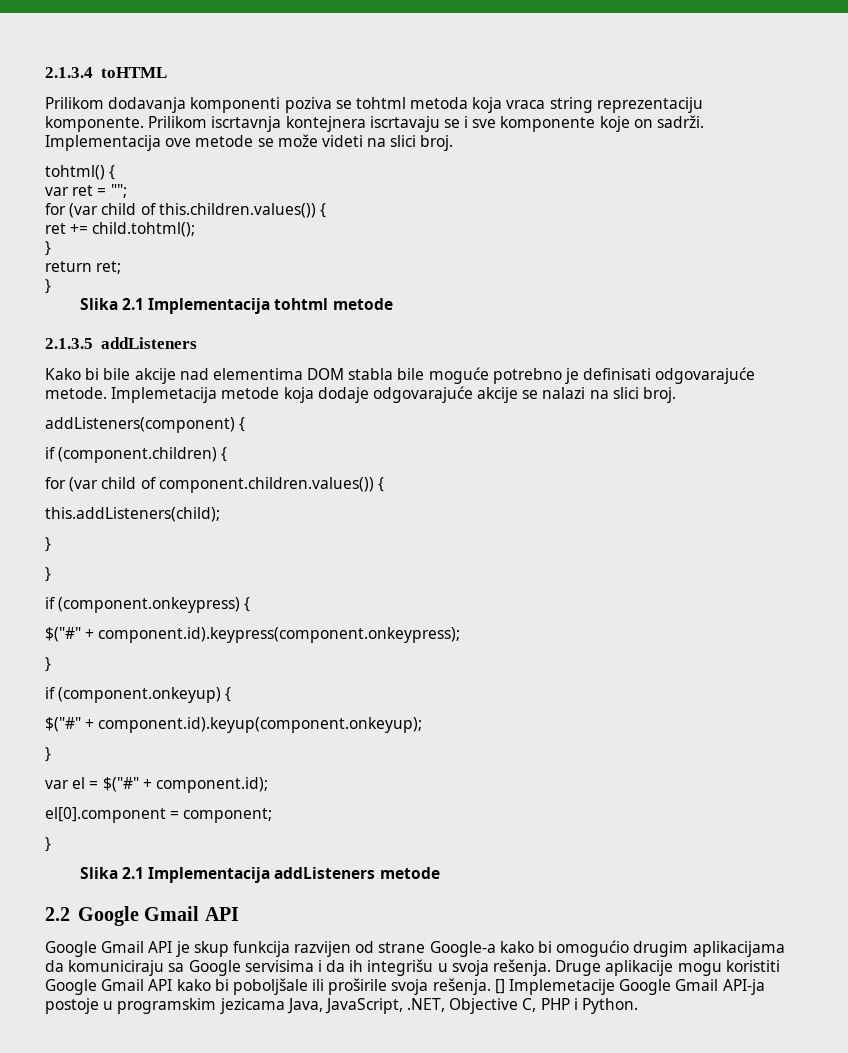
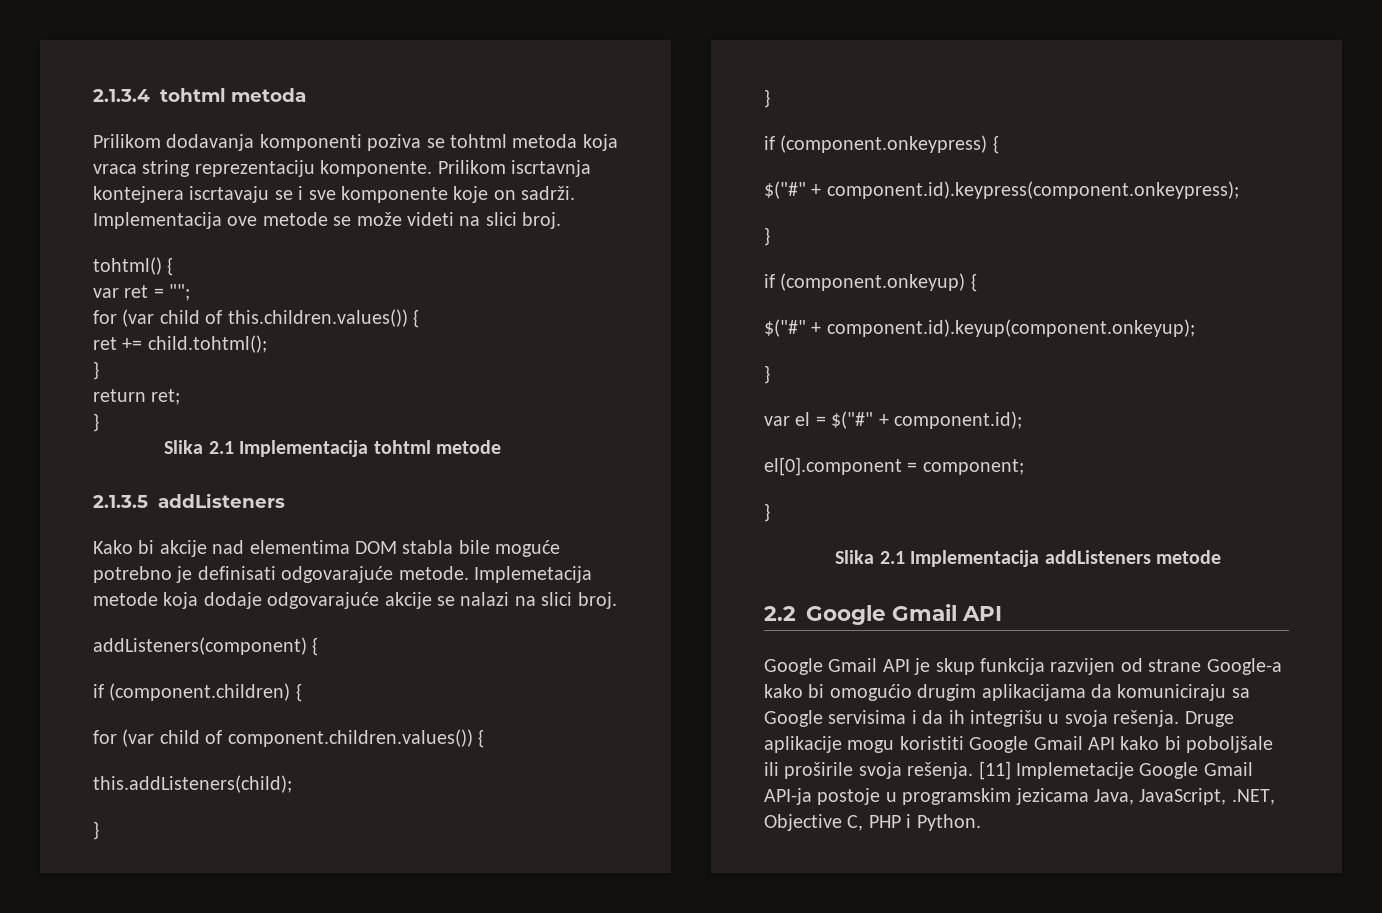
[100,67,167,78] toHTML -> [160,88,306,102] tohtml metoda
[103,368,131,380] bile -> (155, 547) none
[494,979,505,994] [] -> [978,761,1011,780] [11]

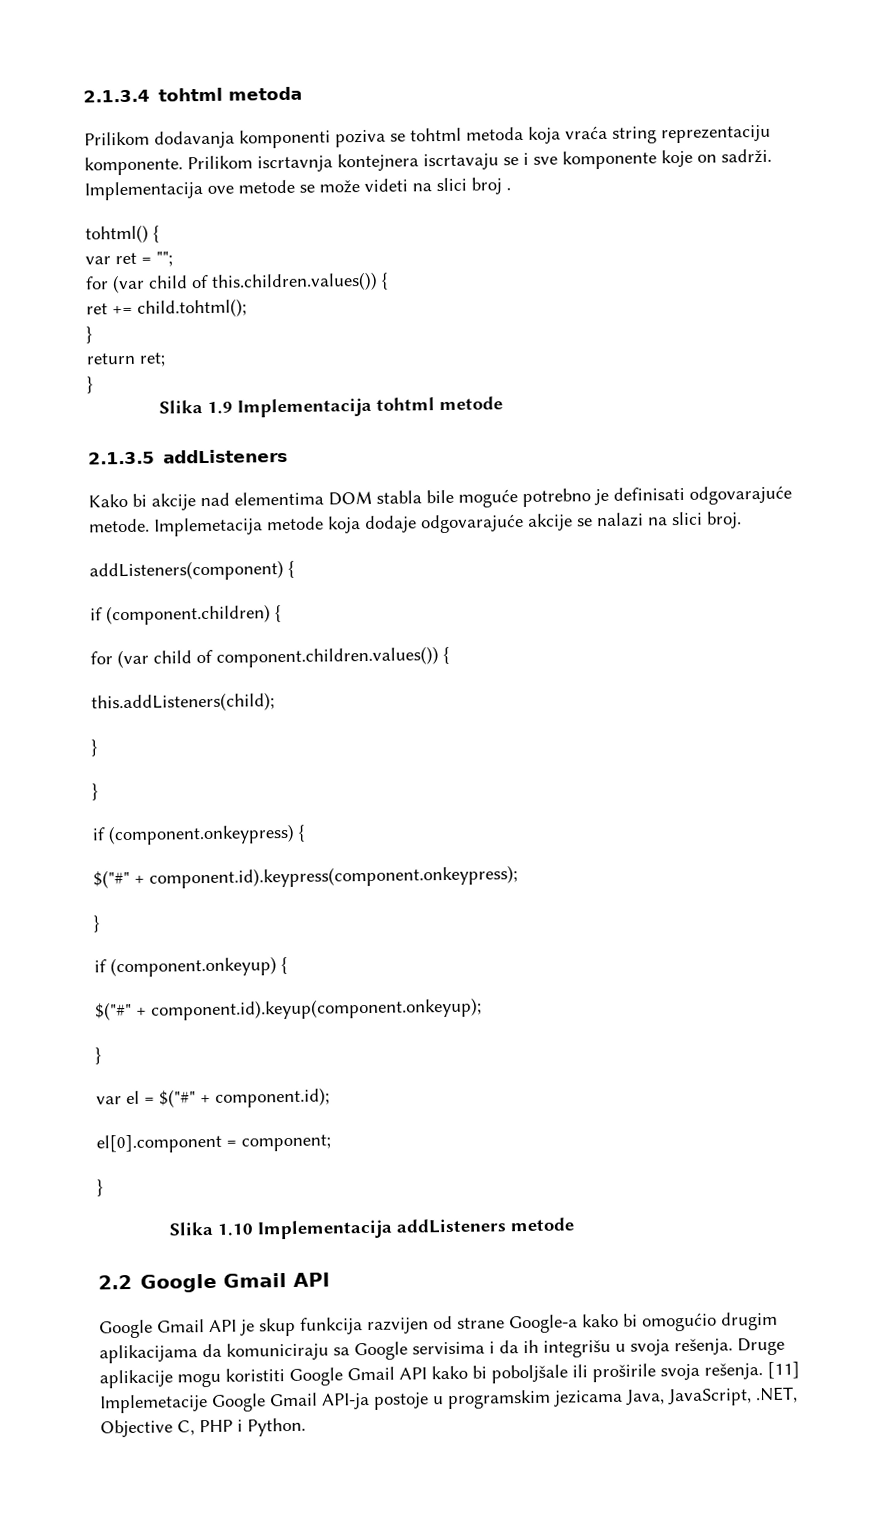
[93,164,137,174] vraca -> [565,125,608,140] vraća
[522,212,562,229] broj. -> [471,177,511,195] broj .
[208,441,234,454] 2.1 -> [206,401,233,414] 1.9
[879,551,905,564] 2.1 -> [216,1223,254,1236] 1.10

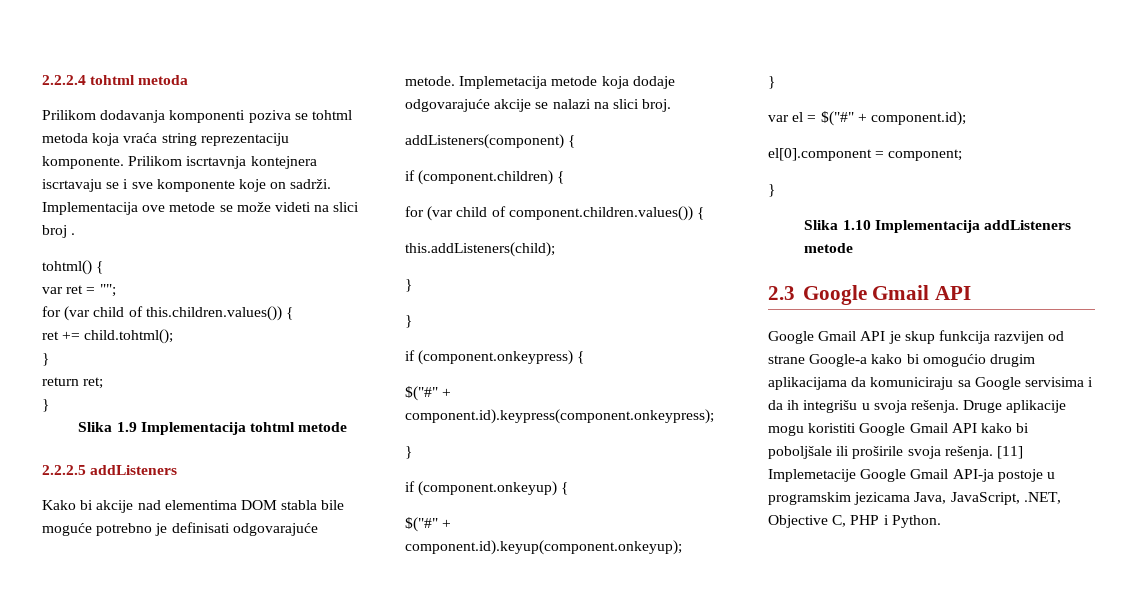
[83,89,150,103] 2.1.3.4 -> [42,75,86,85] 2.2.2.4
[88,451,155,465] 2.1.3.5 -> [42,465,86,475] 2.2.2.5
[98,1274,132,1290] 2.2 -> [768,286,795,300] 2.3

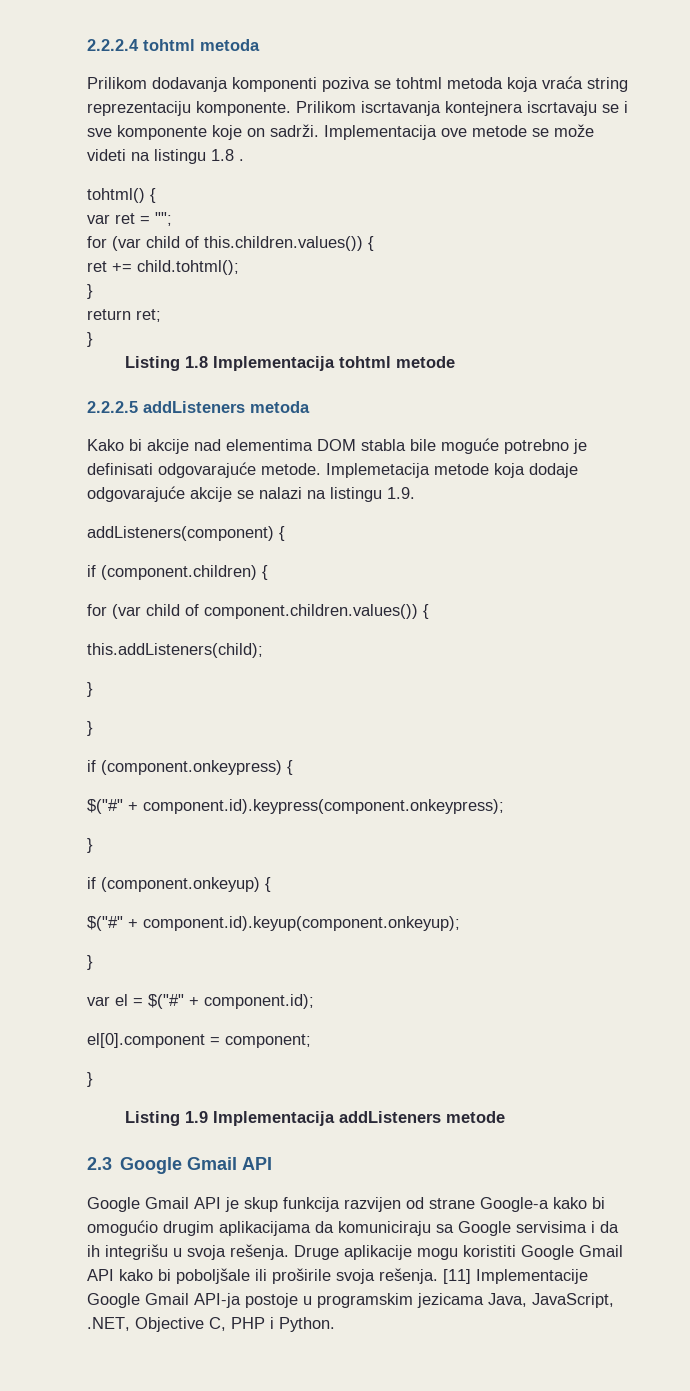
[186,156,247,169] iscrtavnja -> [361,101,441,116] iscrtavanja
[333,202,360,212] [42,225,67,238] slici broj -> [154,149,234,164] listingu 1.8
[78,422,137,432] Slika 1.9 -> [124,356,208,371] Listing 1.8
(178, 470) none -> [250,401,310,413] metoda
[612,99,672,112] slici broj. -> [330,487,415,502] listingu 1.9.
[804,220,871,230] Slika 1.10 -> [124,1111,208,1126] Listing 1.9
[768,469,856,482] Implemetacije -> [476,1269,588,1284] Implementacije

